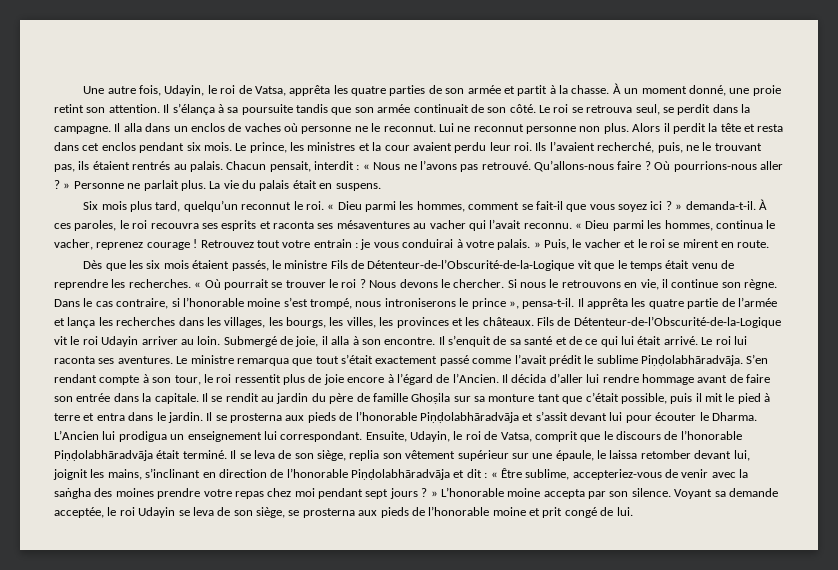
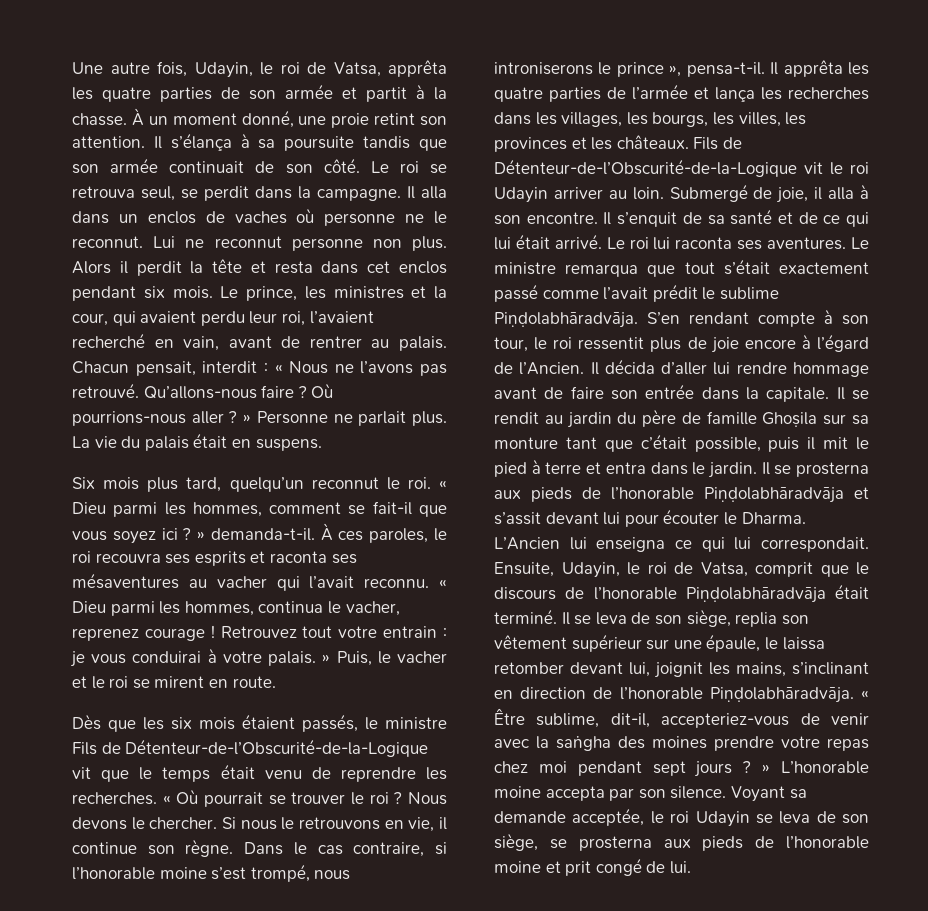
[384,145,410,151] cour -> [72,311,136,326] cour, qui
[514,141,762,153] [54,161,171,172] roi. Ils l’avaient recherché, puis, ne le trouvant pas, ils étaient rentrés -> [281,311,374,326] [72,333,362,351] roi, l’avaient recherché en vain, avant de rentrer
[687,298,719,309] partie -> [549,87,601,102] parties
[118,431,363,442] prodigua un enseignement lui correspondant. -> [596,537,869,552] enseigna ce qui lui correspondait.
[351,469,488,480] Piṇḍolabhāradvāja et dit : -> [709,687,854,703] Piṇḍolabhāradvāja.
(570, 474) none -> [610,713,650,728] dit-il,

